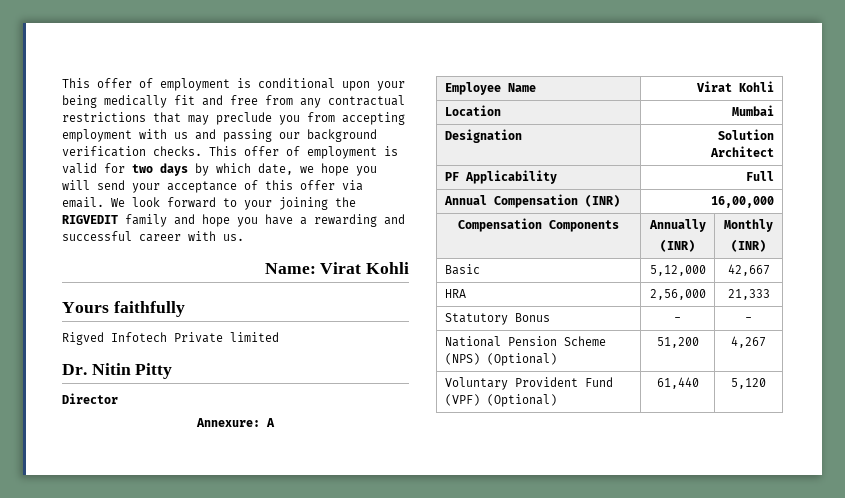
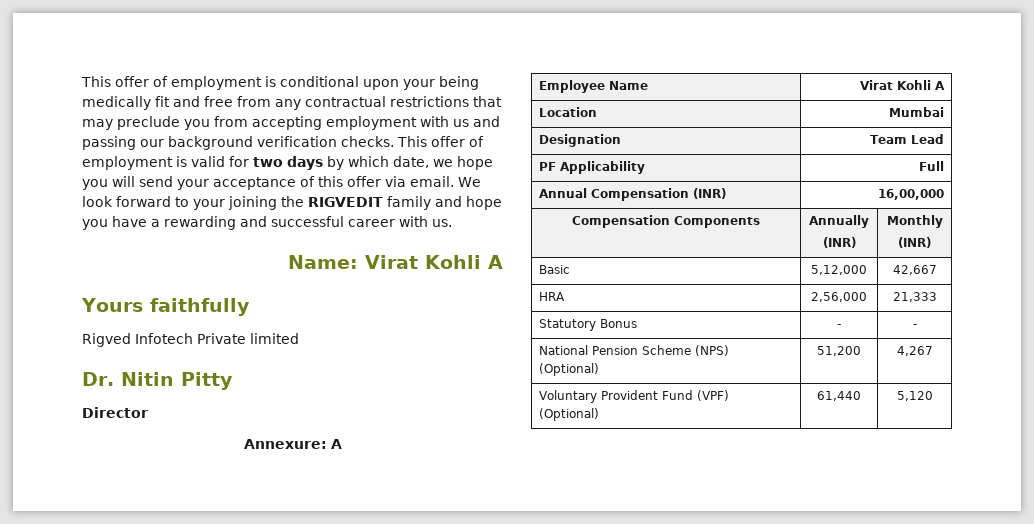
(410, 268) none -> [488,255,503,269] A
(775, 86) none -> [934,81,945,90] A
[718,129,775,140] [710,146,775,157] Solution Architect -> [869,134,944,144] Team Lead

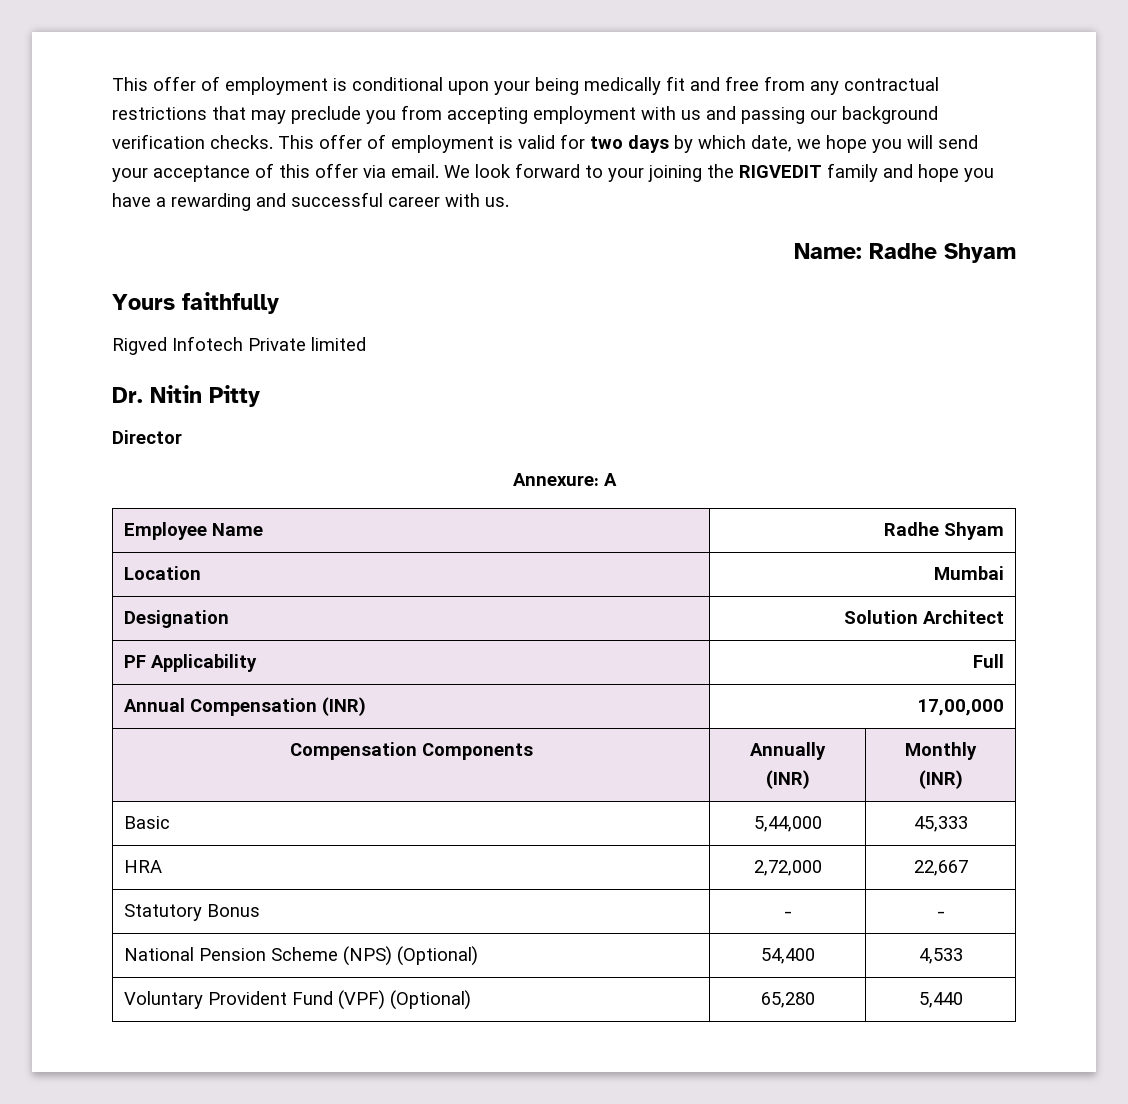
[365,255,503,269] Virat Kohli A -> [869,243,1016,263] Radhe Shyam
[859,80,945,90] Virat Kohli A -> [883,522,1004,540] Radhe Shyam
[869,134,944,144] Team Lead -> [843,610,1004,624] Solution Architect
[877,189,944,200] 16,00,000 -> [916,699,1004,716] 17,00,000
[811,265,867,275] [892,265,937,275] 5,12,000 | 42,667 -> [753,816,822,832] [913,816,968,832] 5,44,000 | 45,333
[811,292,867,302] [892,292,937,302] 2,56,000 | 21,333 -> [753,860,822,876] [913,860,968,876] 2,72,000 | 22,667
[817,346,861,356] [896,346,933,356] 51,200 | 4,267 -> [760,948,815,964] [918,948,963,964] 54,400 | 4,533
[817,391,861,401] [896,391,933,401] 61,440 | 5,120 -> [760,992,815,1008] [918,992,963,1008] 65,280 | 5,440

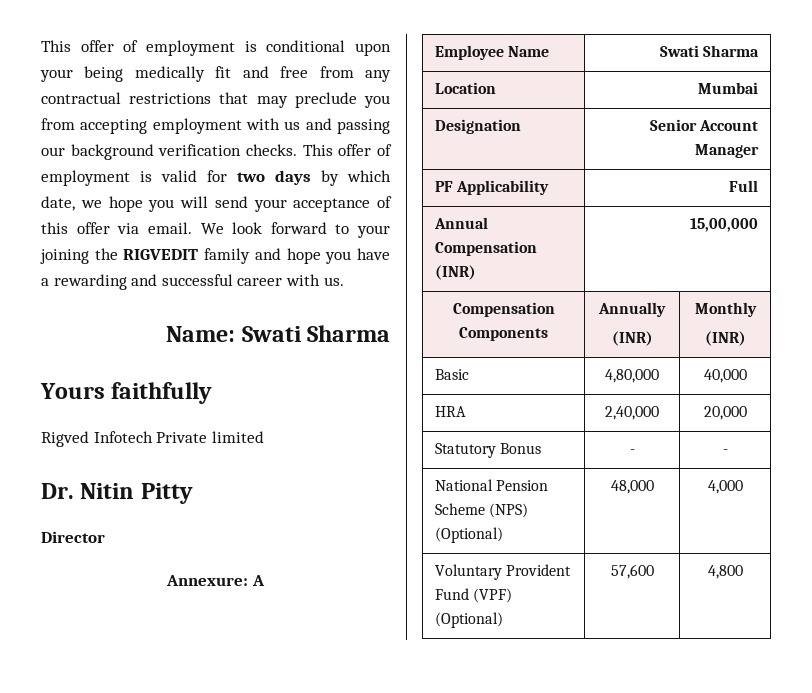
[869,243,1016,263] Radhe Shyam -> [241,325,390,342] Swati Sharma
[883,522,1004,540] Radhe Shyam -> [659,45,759,57] Swati Sharma
[843,610,1004,624] Solution Architect -> [649,119,758,131] [694,144,759,158] Senior Account Manager
[916,699,1004,716] 17,00,000 -> [689,218,758,232] 15,00,000
[753,816,822,832] [913,816,968,832] 5,44,000 | 45,333 -> [605,369,659,383] [703,369,747,383] 4,80,000 | 40,000
[753,860,822,876] [913,860,968,876] 2,72,000 | 22,667 -> [605,406,659,420] [703,406,747,420] 2,40,000 | 20,000
[760,948,815,964] [918,948,963,964] 54,400 | 4,533 -> [610,480,654,494] [707,480,743,494] 48,000 | 4,000
[760,992,815,1008] [918,992,963,1008] 65,280 | 5,440 -> [610,564,654,579] [707,565,743,579] 57,600 | 4,800

